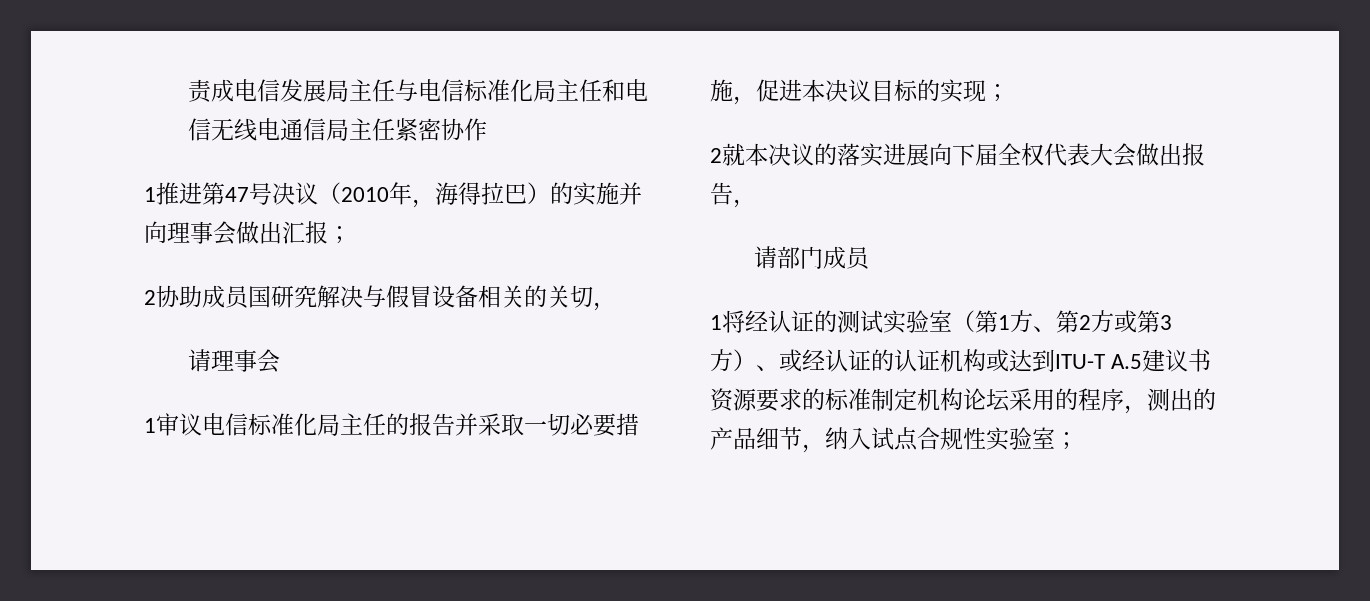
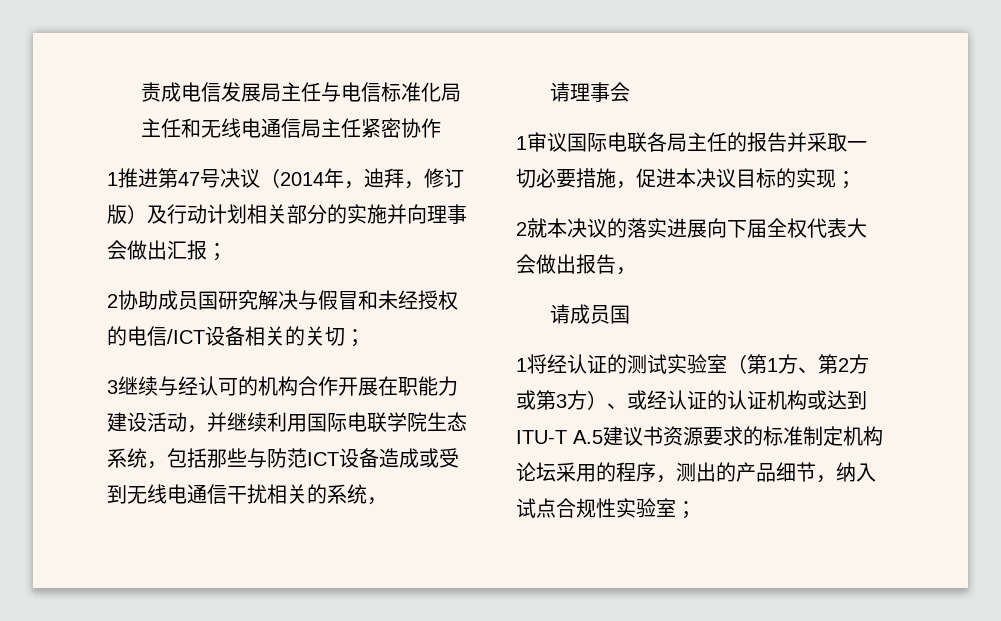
[625,79,649,101] [188,118,212,141] 电信 -> (202, 128) none
[341,182,550,208] 2010年，海得拉巴） -> [280,168,464,189] [107,204,327,224] 2014年，迪拜，修订版）及行动计划相关部分
[432,285,593,308] 设备相关的关切 -> [358,290,458,310] [107,326,365,347] [107,376,458,396] [107,412,467,433] [107,448,459,469] [107,484,367,504] 和未经授权的电信/ICT设备相关的关切； // 3继续与经认可的机构合作开展在职能力建设活动，并继续利用国际电联学院生态系统，包括那些与防范ICT设备造成或受到无线电通信干扰相关的系统
[202,413,317,436] 电信标准化 -> [567,132,667,153] 国际电联各
[777,246,872,270] 部门成员 -> [570,304,631,324] 成员国

